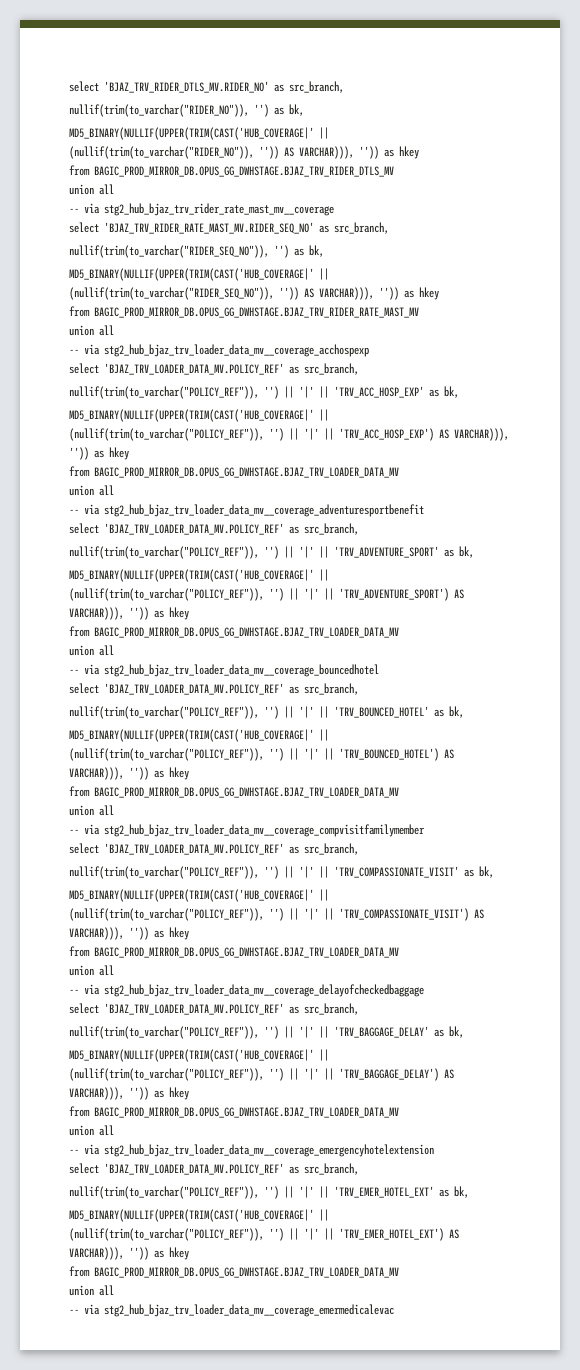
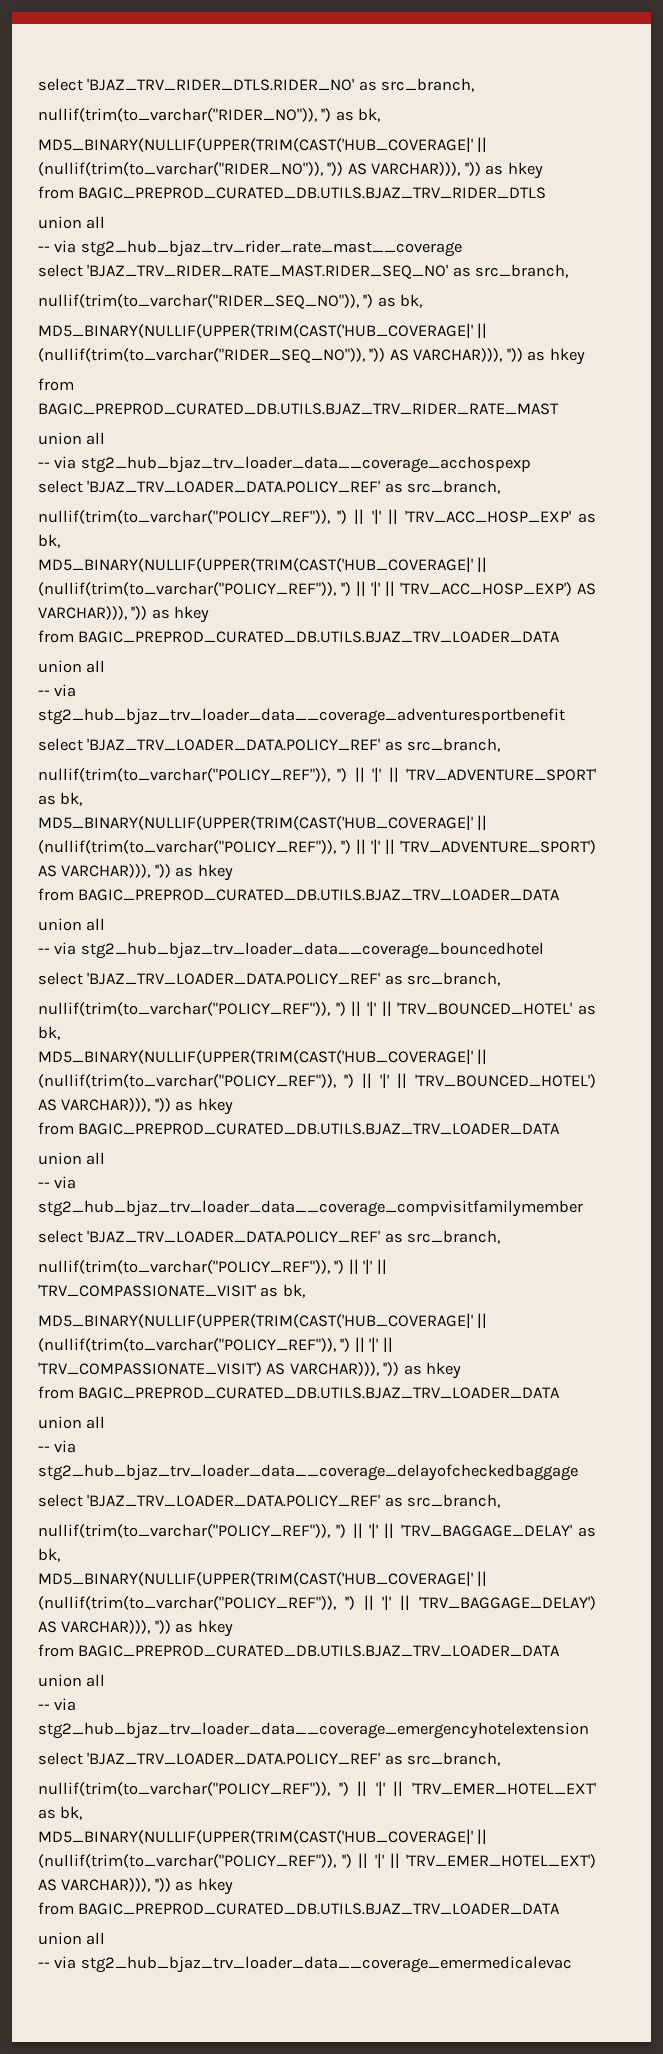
[69,81,269,93] select 'BJAZ_TRV_RIDER_DTLS_MV.RIDER_NO' -> [38,78,355,91] select 'BJAZ_TRV_RIDER_DTLS.RIDER_NO'
[94,166,394,177] [69,184,114,195] [69,203,334,216] [69,222,314,234] BAGIC_PROD_MIRROR_DB.OPUS_GG_DWHSTAGE.BJAZ_TRV_RIDER_DTLS_MV // union all // -- via stg2_hub_bjaz_trv_rider_rate_mast_mv__coverage // select 'BJAZ_TRV_RIDER_RATE_MAST_MV.RIDER_SEQ_NO' -> [78,187,547,199] [38,216,106,229] [38,240,462,257] [38,264,449,279] BAGIC_PREPROD_CURATED_DB.UTILS.BJAZ_TRV_RIDER_DTLS // union all // -- via stg2_hub_bjaz_trv_rider_rate_mast__coverage // select 'BJAZ_TRV_RIDER_RATE_MAST.RIDER_SEQ_NO'
[94,307,419,318] [69,325,114,336] [69,344,369,357] [69,363,284,375] BAGIC_PROD_MIRROR_DB.OPUS_GG_DWHSTAGE.BJAZ_TRV_RIDER_RATE_MAST_MV // union all // -- via stg2_hub_bjaz_trv_loader_data_mv__coverage_acchospexp // select 'BJAZ_TRV_LOADER_DATA_MV.POLICY_REF' -> [38,403,559,415] [38,432,106,445] [38,456,531,473] [38,480,381,493] BAGIC_PREPROD_CURATED_DB.UTILS.BJAZ_TRV_RIDER_RATE_MAST // union all // -- via stg2_hub_bjaz_trv_loader_data__coverage_acchospexp // select 'BJAZ_TRV_LOADER_DATA.POLICY_REF'
[94,467,399,478] [69,485,114,496] [69,504,424,517] [69,523,284,535] BAGIC_PROD_MIRROR_DB.OPUS_GG_DWHSTAGE.BJAZ_TRV_LOADER_DATA_MV // union all // -- via stg2_hub_bjaz_trv_loader_data_mv__coverage_adventuresportbenefit // select 'BJAZ_TRV_LOADER_DATA_MV.POLICY_REF' -> [78,631,561,643] [38,660,106,673] [38,684,77,697] [38,708,565,725] [38,738,381,751] BAGIC_PREPROD_CURATED_DB.UTILS.BJAZ_TRV_LOADER_DATA // union all // -- via stg2_hub_bjaz_trv_loader_data__coverage_adventuresportbenefit // select 'BJAZ_TRV_LOADER_DATA.POLICY_REF'
[94,627,399,638] [69,645,114,656] [69,664,379,677] [69,683,284,695] BAGIC_PROD_MIRROR_DB.OPUS_GG_DWHSTAGE.BJAZ_TRV_LOADER_DATA_MV // union all // -- via stg2_hub_bjaz_trv_loader_data_mv__coverage_bouncedhotel // select 'BJAZ_TRV_LOADER_DATA_MV.POLICY_REF' -> [78,889,561,901] [38,918,106,931] [38,942,544,959] [38,972,381,985] BAGIC_PREPROD_CURATED_DB.UTILS.BJAZ_TRV_LOADER_DATA // union all // -- via stg2_hub_bjaz_trv_loader_data__coverage_bouncedhotel // select 'BJAZ_TRV_LOADER_DATA.POLICY_REF'
[94,787,399,798] [69,805,114,816] [69,824,425,837] [69,843,284,855] BAGIC_PROD_MIRROR_DB.OPUS_GG_DWHSTAGE.BJAZ_TRV_LOADER_DATA_MV // union all // -- via stg2_hub_bjaz_trv_loader_data_mv__coverage_compvisitfamilymember // select 'BJAZ_TRV_LOADER_DATA_MV.POLICY_REF' -> [78,1123,561,1135] [38,1152,106,1165] [38,1176,77,1189] [38,1200,583,1217] [38,1230,381,1243] BAGIC_PREPROD_CURATED_DB.UTILS.BJAZ_TRV_LOADER_DATA // union all // -- via stg2_hub_bjaz_trv_loader_data__coverage_compvisitfamilymember // select 'BJAZ_TRV_LOADER_DATA.POLICY_REF'
[94,947,399,958] [69,965,114,976] [69,984,424,997] [69,1003,284,1015] BAGIC_PROD_MIRROR_DB.OPUS_GG_DWHSTAGE.BJAZ_TRV_LOADER_DATA_MV // union all // -- via stg2_hub_bjaz_trv_loader_data_mv__coverage_delayofcheckedbaggage // select 'BJAZ_TRV_LOADER_DATA_MV.POLICY_REF' -> [78,1387,561,1399] [38,1416,106,1429] [38,1440,77,1453] [38,1464,578,1481] [38,1494,381,1507] BAGIC_PREPROD_CURATED_DB.UTILS.BJAZ_TRV_LOADER_DATA // union all // -- via stg2_hub_bjaz_trv_loader_data__coverage_delayofcheckedbaggage // select 'BJAZ_TRV_LOADER_DATA.POLICY_REF'
[94,1107,399,1118] [69,1125,114,1136] [69,1144,434,1157] [69,1163,284,1175] BAGIC_PROD_MIRROR_DB.OPUS_GG_DWHSTAGE.BJAZ_TRV_LOADER_DATA_MV // union all // -- via stg2_hub_bjaz_trv_loader_data_mv__coverage_emergencyhotelextension // select 'BJAZ_TRV_LOADER_DATA_MV.POLICY_REF' -> [78,1645,561,1657] [38,1674,106,1687] [38,1698,77,1711] [38,1722,589,1739] [38,1752,381,1765] BAGIC_PREPROD_CURATED_DB.UTILS.BJAZ_TRV_LOADER_DATA // union all // -- via stg2_hub_bjaz_trv_loader_data__coverage_emergencyhotelextension // select 'BJAZ_TRV_LOADER_DATA.POLICY_REF'
[94,1267,399,1278] [69,1285,114,1296] [69,1304,394,1317] BAGIC_PROD_MIRROR_DB.OPUS_GG_DWHSTAGE.BJAZ_TRV_LOADER_DATA_MV // union all // -- via stg2_hub_bjaz_trv_loader_data_mv__coverage_emermedicalevac -> [78,1903,561,1915] [38,1932,106,1945] [38,1956,572,1973] BAGIC_PREPROD_CURATED_DB.UTILS.BJAZ_TRV_LOADER_DATA // union all // -- via stg2_hub_bjaz_trv_loader_data__coverage_emermedicalevac

